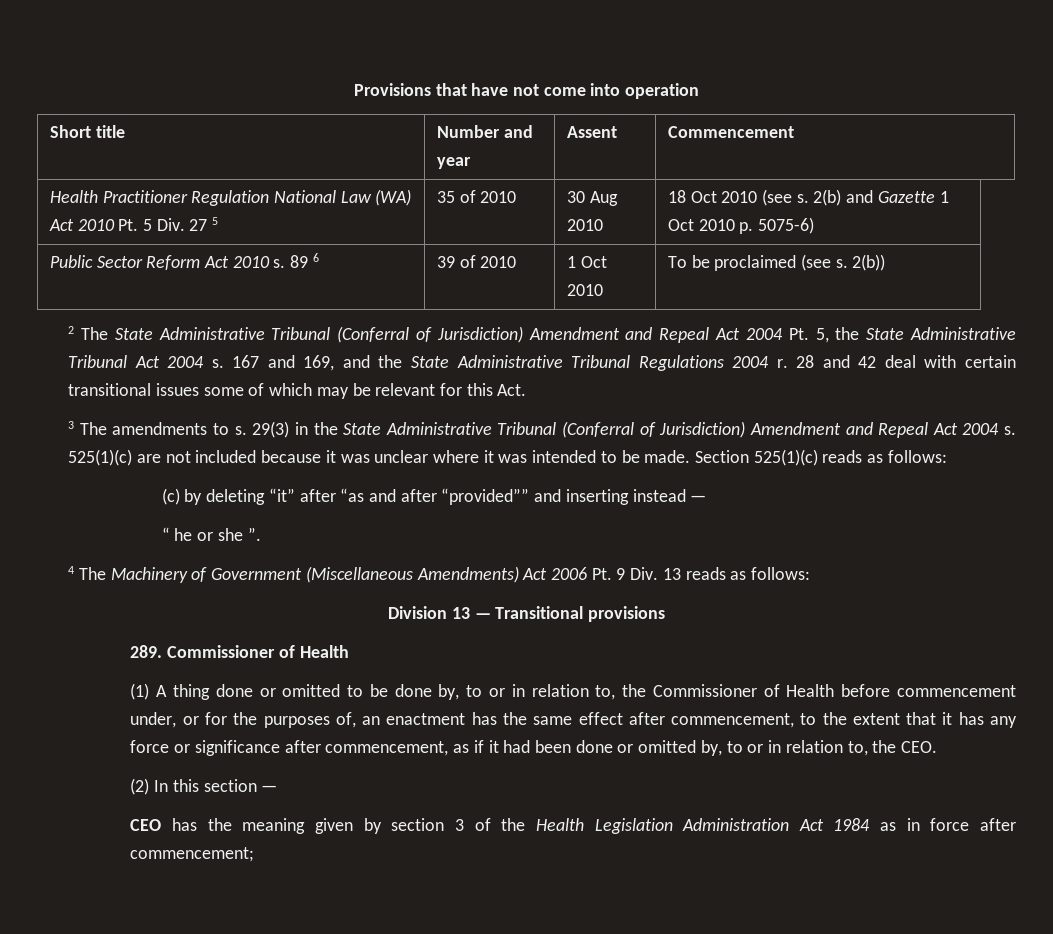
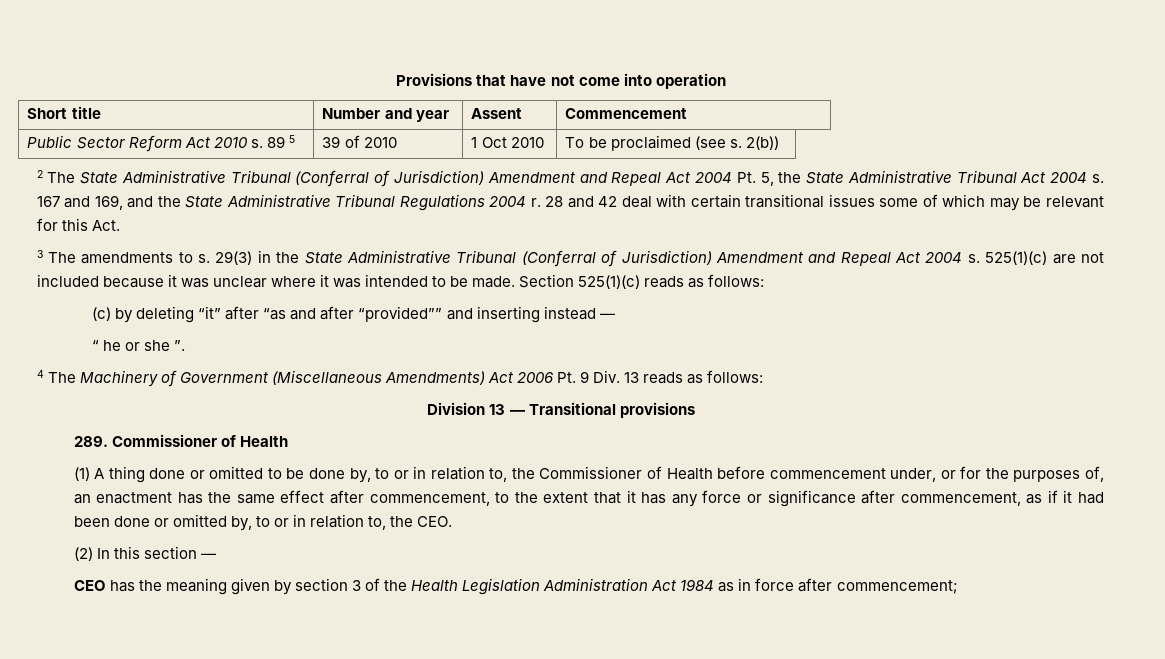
[49,189,412,206] [48,217,219,231] [436,190,517,203] [566,191,618,206] [566,219,603,231] [667,189,949,206] [667,217,814,234] // Health Practitioner Regulation National Law (WA) Act 2010 Pt. 5 Div. 27 5 | 35 of 2010 | 30 Aug 2010 | 18 Oct 2010 (see s. 2(b) and Gazette 1 Oct 2010 p. 5075-6) -> (688, 113) none
[312,253,319,262] 6 -> [288,135,295,143] 5

